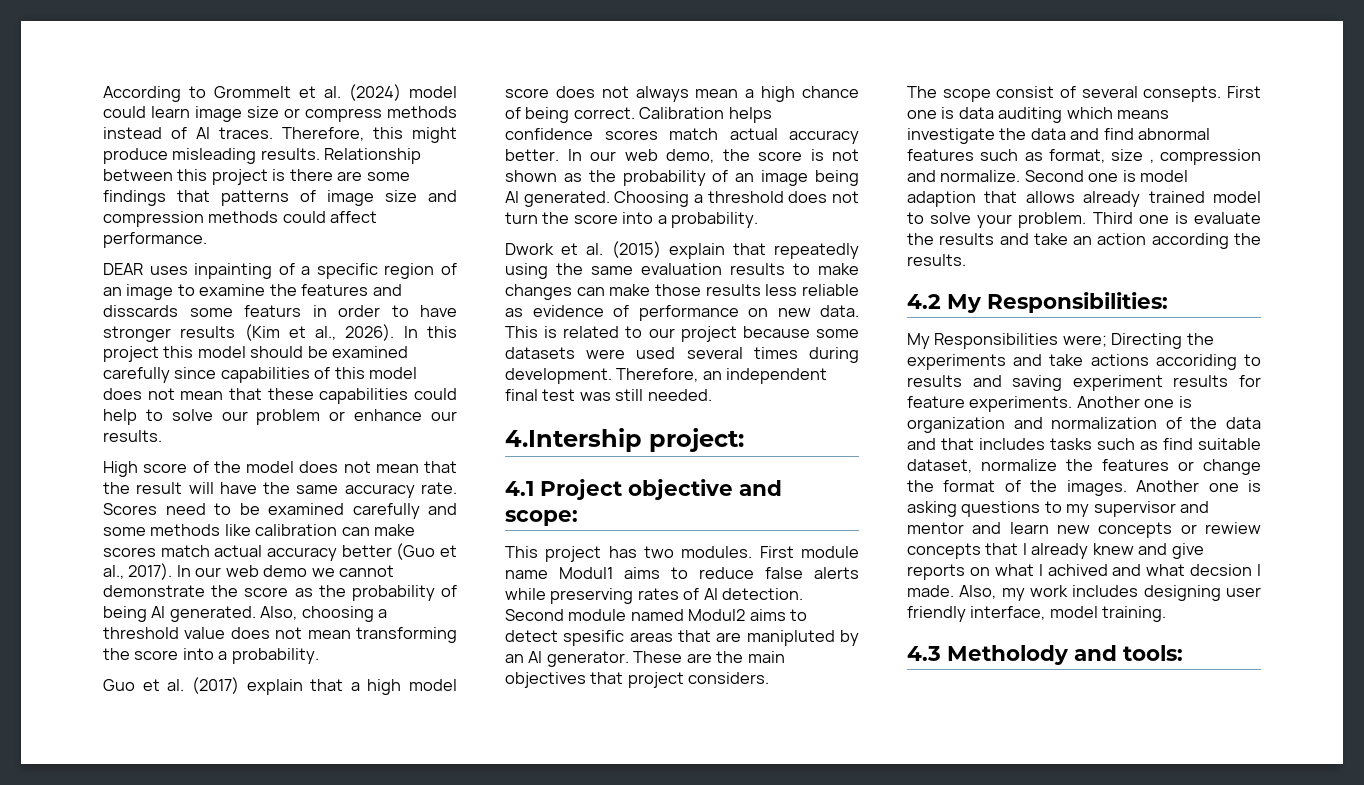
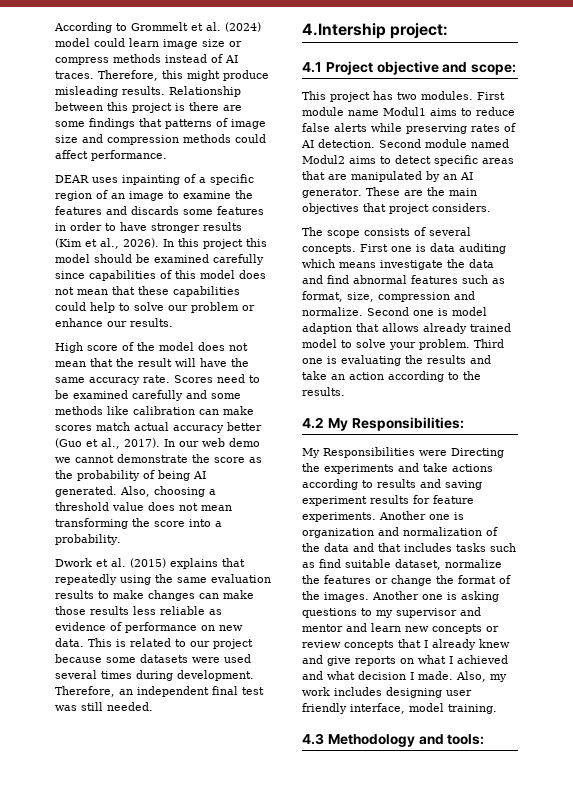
[103,305,301,317] disscards some featurs -> [131,206,264,215] discards some features
[103,677,457,695] [505,86,859,102] [505,107,772,123] [505,128,859,144] [505,149,859,163] [505,170,859,186] [505,191,859,207] [505,212,759,228] // Guo et al. (2017) explain that a high model score does not always mean a high chance of being correct. Calibration helps confidence scores match actual accuracy better. In our web demo, the score is not shown as the probability of an image being AI generated. Choosing a threshold does not turn the score into a probability. -> (121, 539) none
[668,243,725,259] explain -> [170,558,218,569] explains
[563,630,625,646] spesific -> [434,155,478,166] specific
[746,630,835,646] manipluted -> [351,171,422,182] manipulated
[996,86,1055,98] consist -> [364,228,410,236] consists
[1143,86,1222,102] consepts. -> [302,244,356,254] concepts.
[1111,149,1154,163] size , -> [347,292,374,302] size,
[1194,212,1261,224] evaluate -> [341,355,401,366] evaluating
(1229, 241) none -> [448,372,459,380] to
[1062,335,1107,347] were; -> [419,450,447,456] were
[1155,354,1237,370] accoriding -> [302,479,358,490] according
[1205,522,1261,534] rewiew -> [302,640,341,648] review
[1047,564,1108,576] achived -> [457,655,508,664] achieved
[1190,564,1253,576] decsion -> [358,671,406,680] decision
[947,645,1069,665] Metholody -> [327,734,415,747] Methodology

